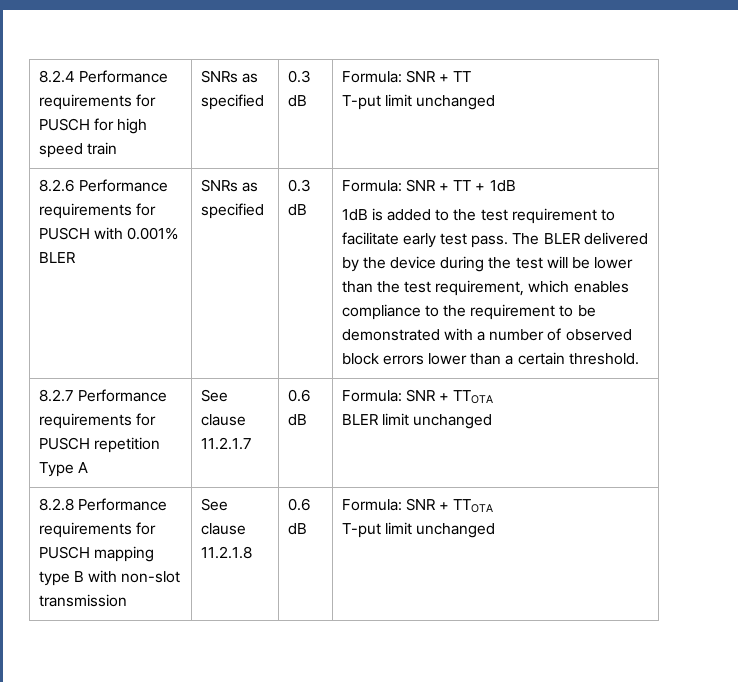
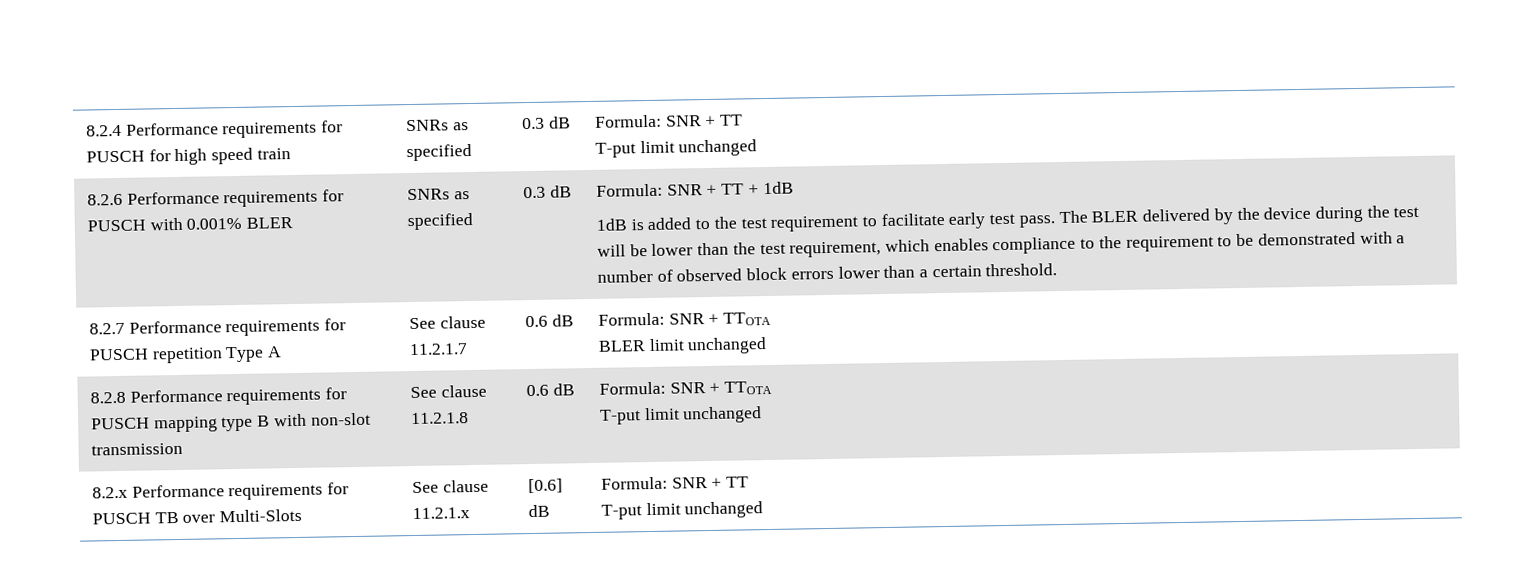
(496, 530) none -> [91,482,350,501] [91,508,303,525] [411,479,489,494] [411,507,470,520] [527,478,563,494] [527,504,550,518] [600,476,750,490] [600,501,764,520] // 8.2.x Performance requirements for PUSCH TB over Multi-Slots | See clause 11.2.1.x | [0.6] dB | Formula: SNR + TT // T-put limit unchanged

